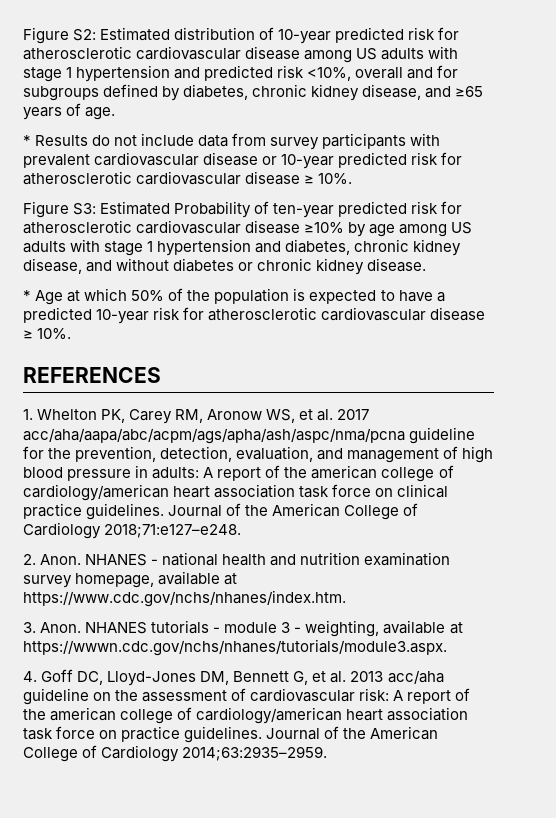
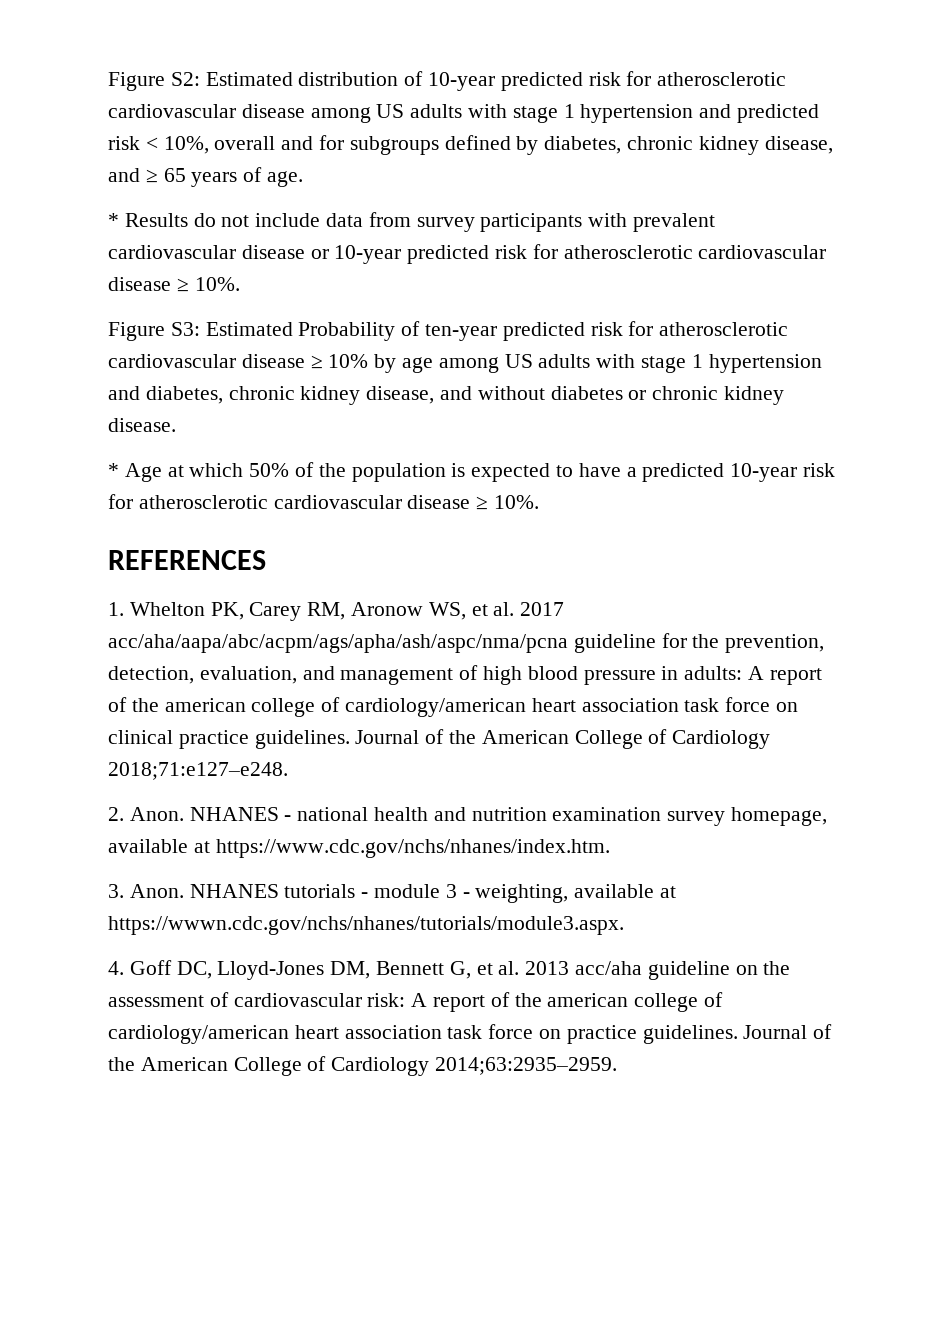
[307,67,352,81] <10%, -> [145,136,209,154] < 10%,
[455,86,484,97] ≥65 -> [145,168,186,183] ≥ 65
[304,222,345,233] ≥10% -> [310,354,369,369] ≥ 10%

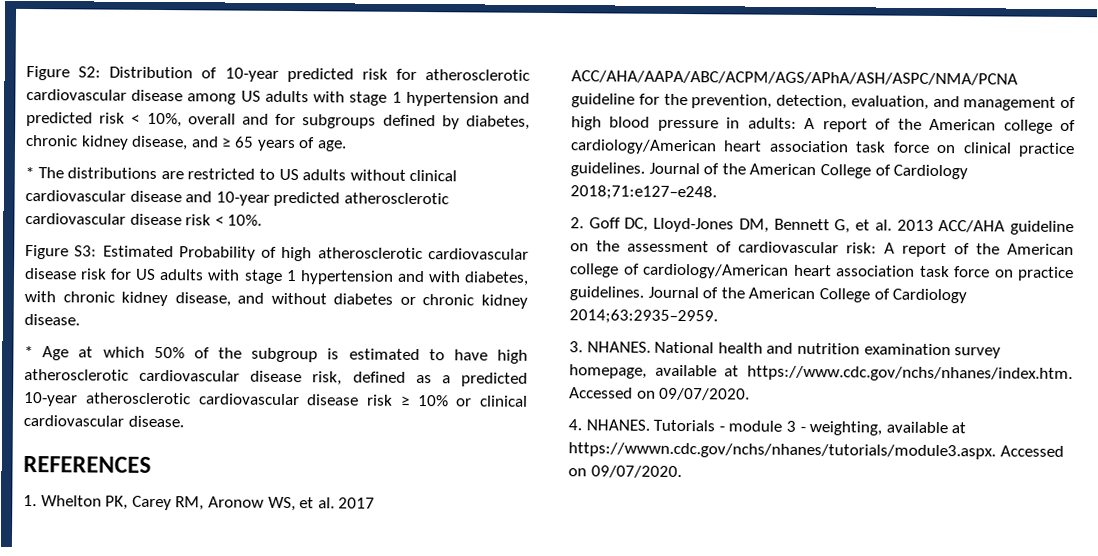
[205,72,399,86] Estimated distribution -> [109,66,194,79] Distribution
[124,212,716,232] [108,244,827,264] [108,277,189,292] Results do not include data from survey participants with prevalent cardiovascular disease or 10-year predicted risk for atherosclerotic cardiovascular disease ≥ -> [37,167,458,182] [25,189,449,207] [25,212,224,226] The distributions are restricted to US adults without clinical cardiovascular disease and 10-year predicted atherosclerotic cardiovascular disease risk <
[425,321,789,341] [108,354,822,373] [108,386,223,404] ten-year predicted risk for atherosclerotic cardiovascular disease ≥ 10% by age among US adults with stage 1 hypertension and diabetes, -> [281,246,529,262] [24,267,529,286] [24,290,56,303] high atherosclerotic cardiovascular disease risk for US adults with stage 1 hypertension and with diabetes, with
[351,463,621,482] population is expected to have -> [251,347,528,364] [24,368,432,386] subgroup is estimated to have high atherosclerotic cardiovascular disease risk, defined as
[803,463,836,477] [108,494,540,510] risk for atherosclerotic cardiovascular disease ≥ 10%. -> [85,392,528,407] [23,414,184,428] atherosclerotic cardiovascular disease risk ≥ 10% or clinical cardiovascular disease.
[108,634,568,653] acc/aha/aapa/abc/acpm/ags/apha/ash/aspc/nma/pcna -> [571,70,1018,86] ACC/AHA/AAPA/ABC/ACPM/AGS/APhA/ASH/ASPC/NMA/PCNA
[164,697,527,717] american college of cardiology/american -> [929,118,1076,134] [570,139,717,155] American college of cardiology/American
[129,807,828,826] [108,839,610,858] [108,884,677,903] [108,916,624,935] [108,961,124,975] Anon. NHANES - national health and nutrition examination survey homepage, available at https://www.cdc.gov/nchs/nhanes/index.htm. // 3. Anon. NHANES tutorials - module 3 - weighting, available at https://wwwn.cdc.gov/nchs/nhanes/tutorials/module3.aspx. // 4. -> (584, 223) none
[575,961,643,975] acc/aha -> [938,219,1006,233] ACC/AHA
[547,992,724,1012] [108,1025,289,1044] american college of cardiology/american -> [1007,243,1074,256] [570,263,789,279] American college of cardiology/American
(618, 1066) none -> [569,341,1002,359] [569,364,1073,383] [569,387,751,401] [568,419,967,436] [568,442,1064,460] [568,465,682,479] // 3. NHANES. National health and nutrition examination survey homepage, available at https://www.cdc.gov/nchs/nhanes/index.htm. Accessed on 09/07/2020. // 4. NHANES. Tutorials - module 3 - weighting, available at https://wwwn.cdc.gov/nchs/nhanes/tutorials/module3.aspx. Accessed on 09/07/2020.

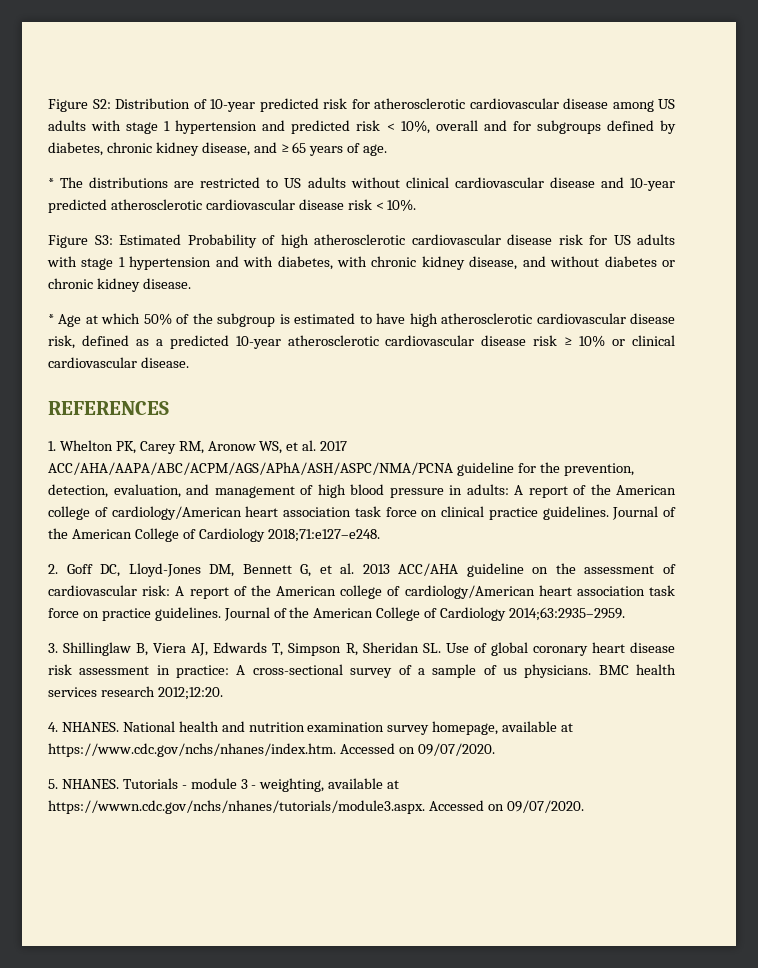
(583, 347) none -> [63,642,675,656] [48,664,676,678] [48,686,223,700] [48,722,58,732] Shillinglaw B, Viera AJ, Edwards T, Simpson R, Sheridan SL. Use of global coronary heart disease risk assessment in practice: A cross-sectional survey of a sample of us physicians. BMC health services research 2012;12:20. // 4.
[568,419,582,431] 4. -> [48,779,58,789] 5.

